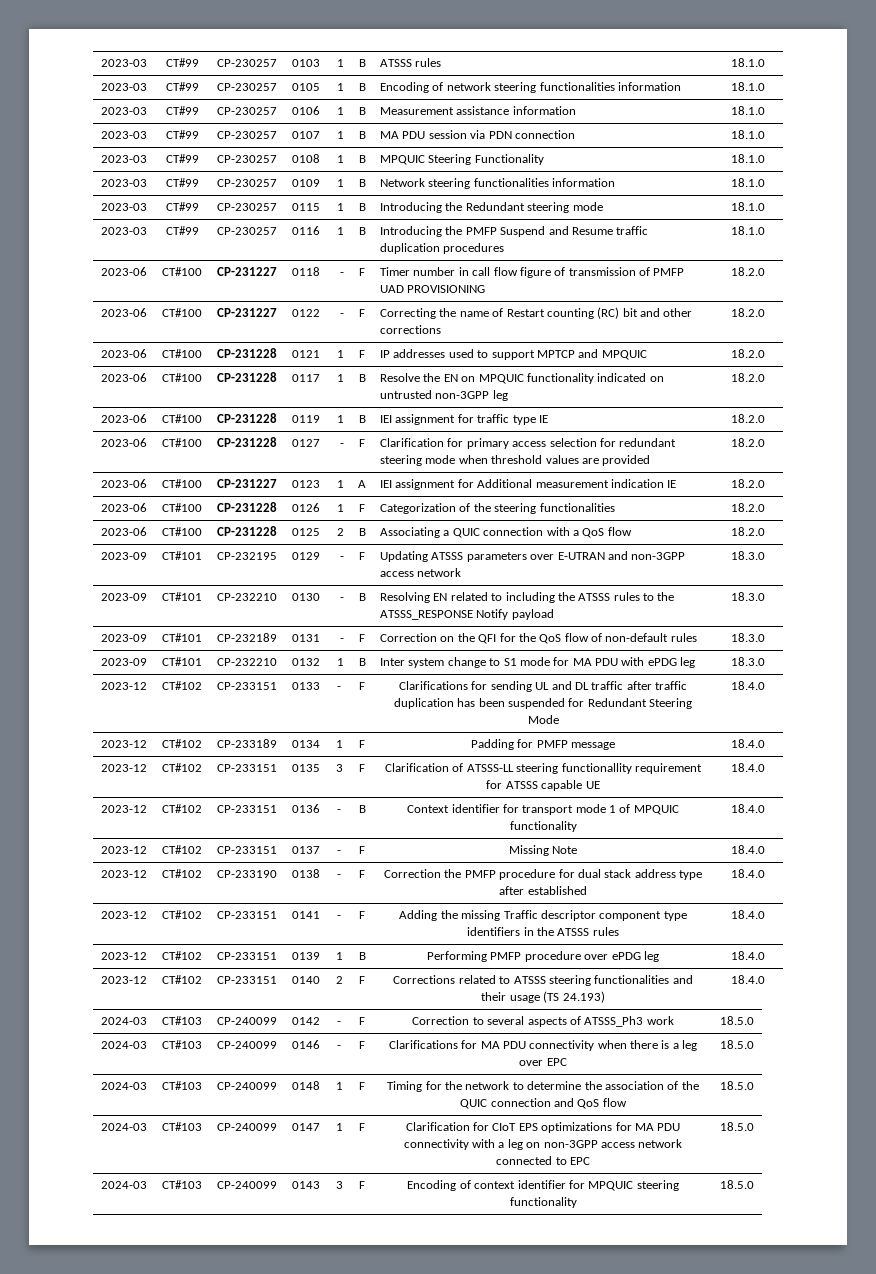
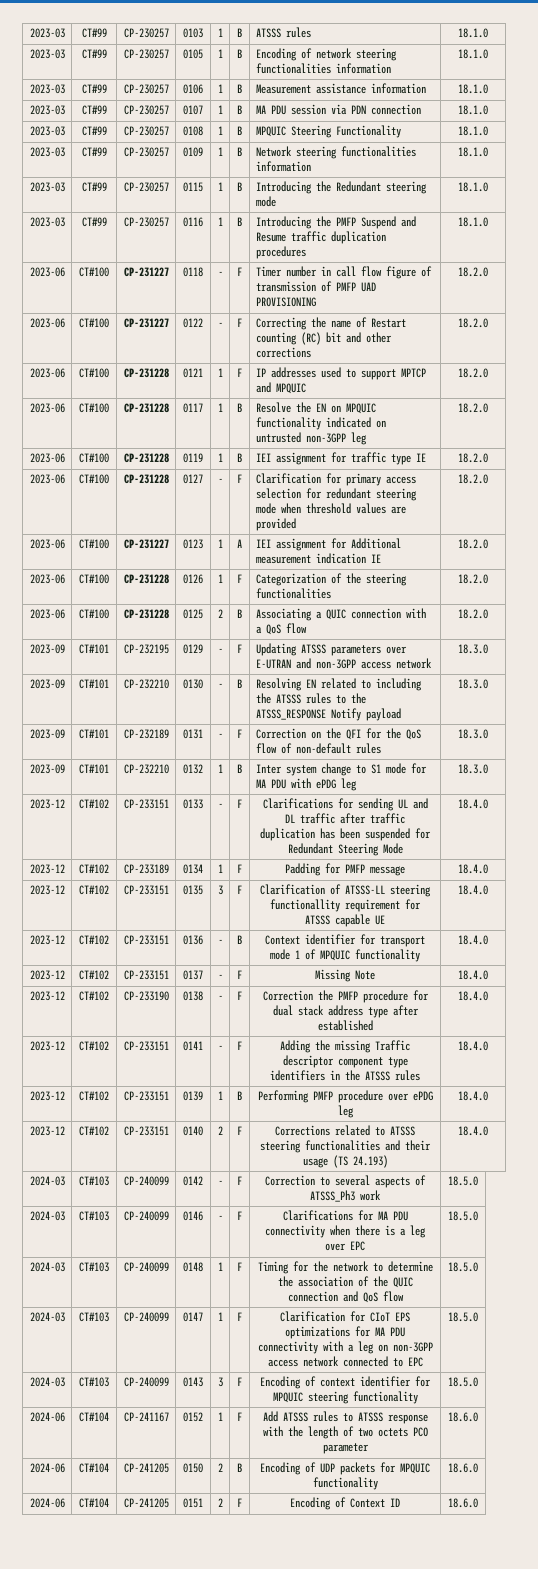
(754, 1184) none -> [29,1412,65,1422] [79,1412,109,1422] [123,1412,169,1422] [183,1412,203,1422] [217,1412,223,1421] [237,1412,242,1421] [262,1411,428,1424] [262,1426,428,1439] [322,1443,369,1454] [448,1412,478,1422] [29,1463,65,1473] [79,1463,109,1473] [123,1463,169,1473] [183,1463,203,1473] [217,1463,223,1472] [237,1463,242,1472] [260,1462,430,1475] [312,1477,378,1490] [448,1463,478,1473] [29,1498,65,1508] [79,1498,109,1508] [123,1498,169,1508] [183,1498,203,1508] [217,1498,223,1507] [237,1498,242,1507] [290,1497,400,1510] [448,1498,478,1508] // 2024-06 | CT#104 | CP-241167 | 0152 | 1 | F | Add ATSSS rules to ATSSS response with the length of two octets PCO parameter | 18.6.0 // 2024-06 | CT#104 | CP-241205 | 0150 | 2 | B | Encoding of UDP packets for MPQUIC functionality | 18.6.0 // 2024-06 | CT#104 | CP-241205 | 0151 | 2 | F | Encoding of Context ID | 18.6.0

